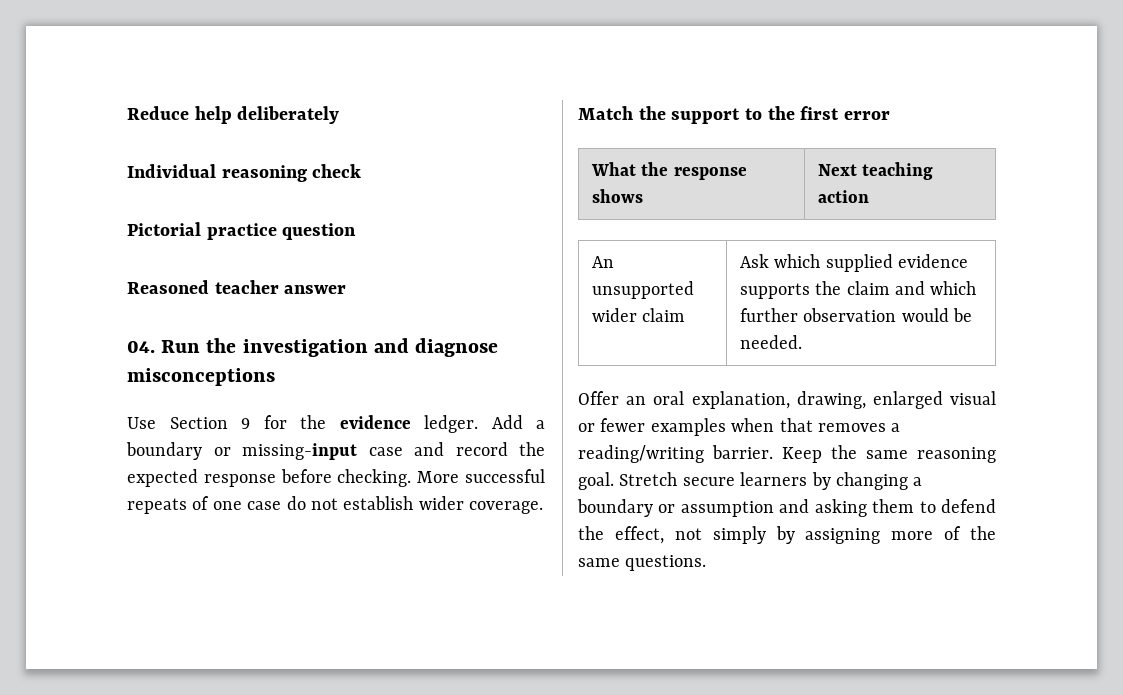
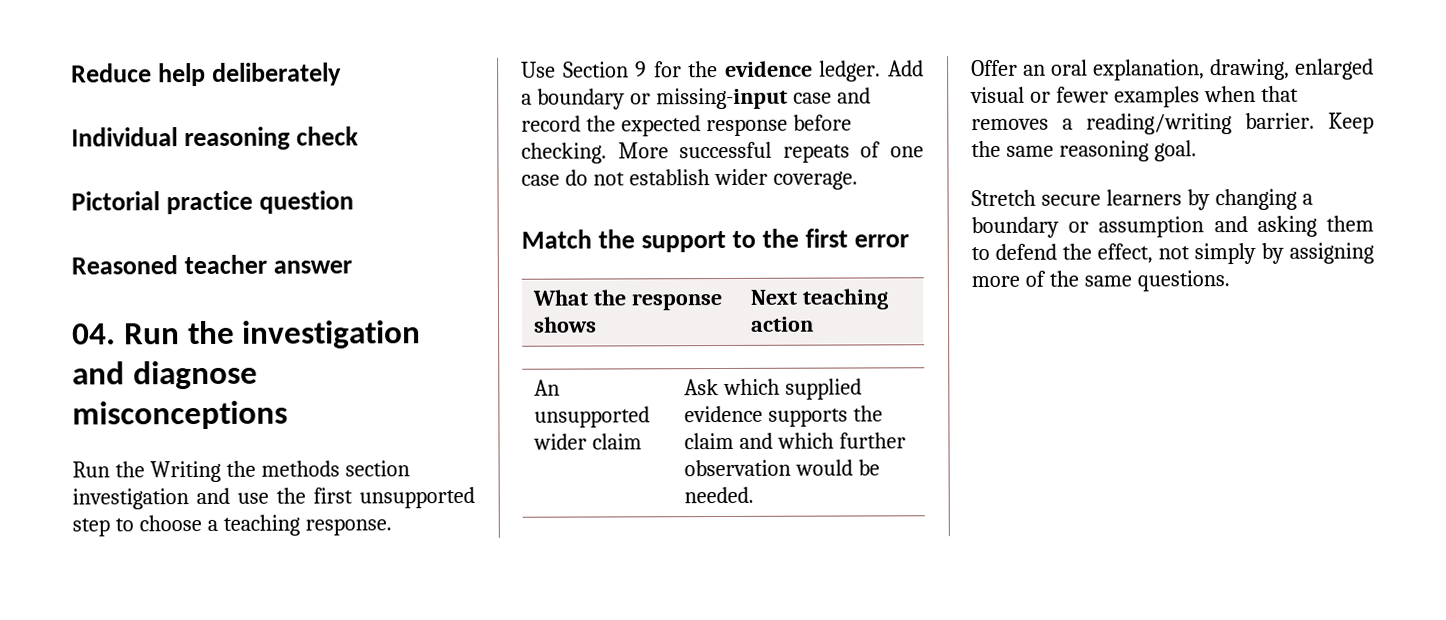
(275, 377) none -> [72,460,410,483] [72,486,475,510] [72,514,392,537] // Run the Writing the methods section investigation and use the first unsupported step to choose a teaching response.
(614, 481) none -> (1197, 151) //

